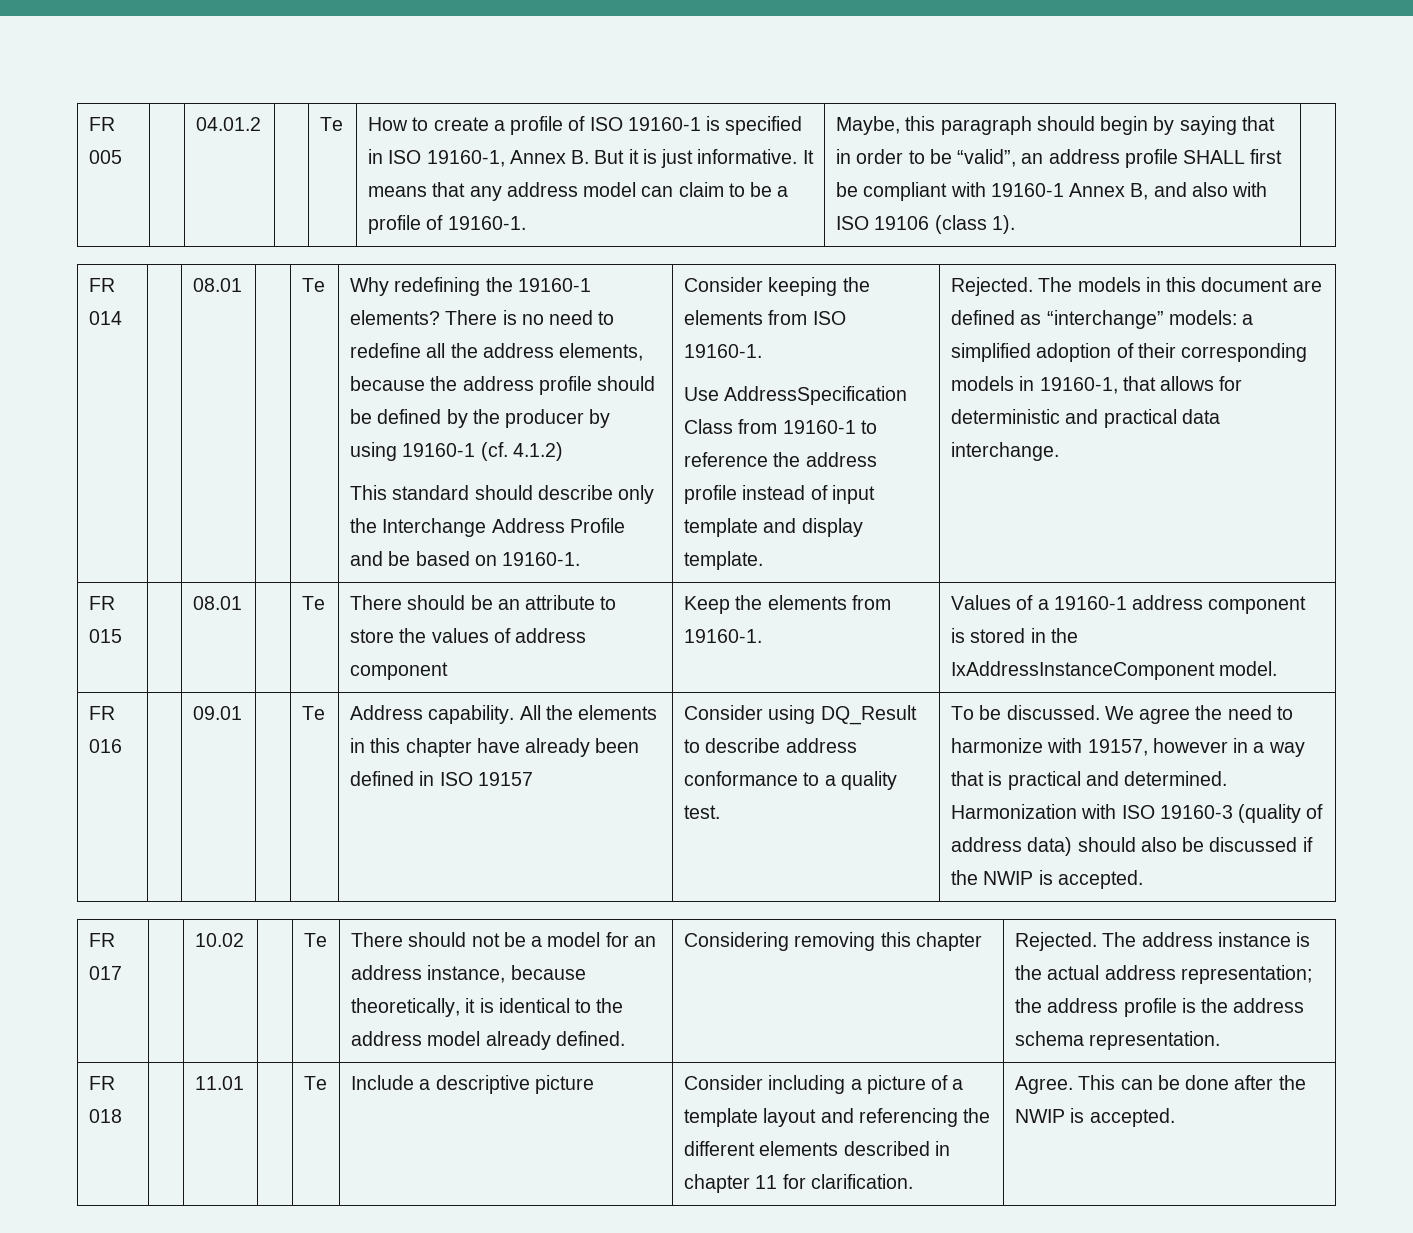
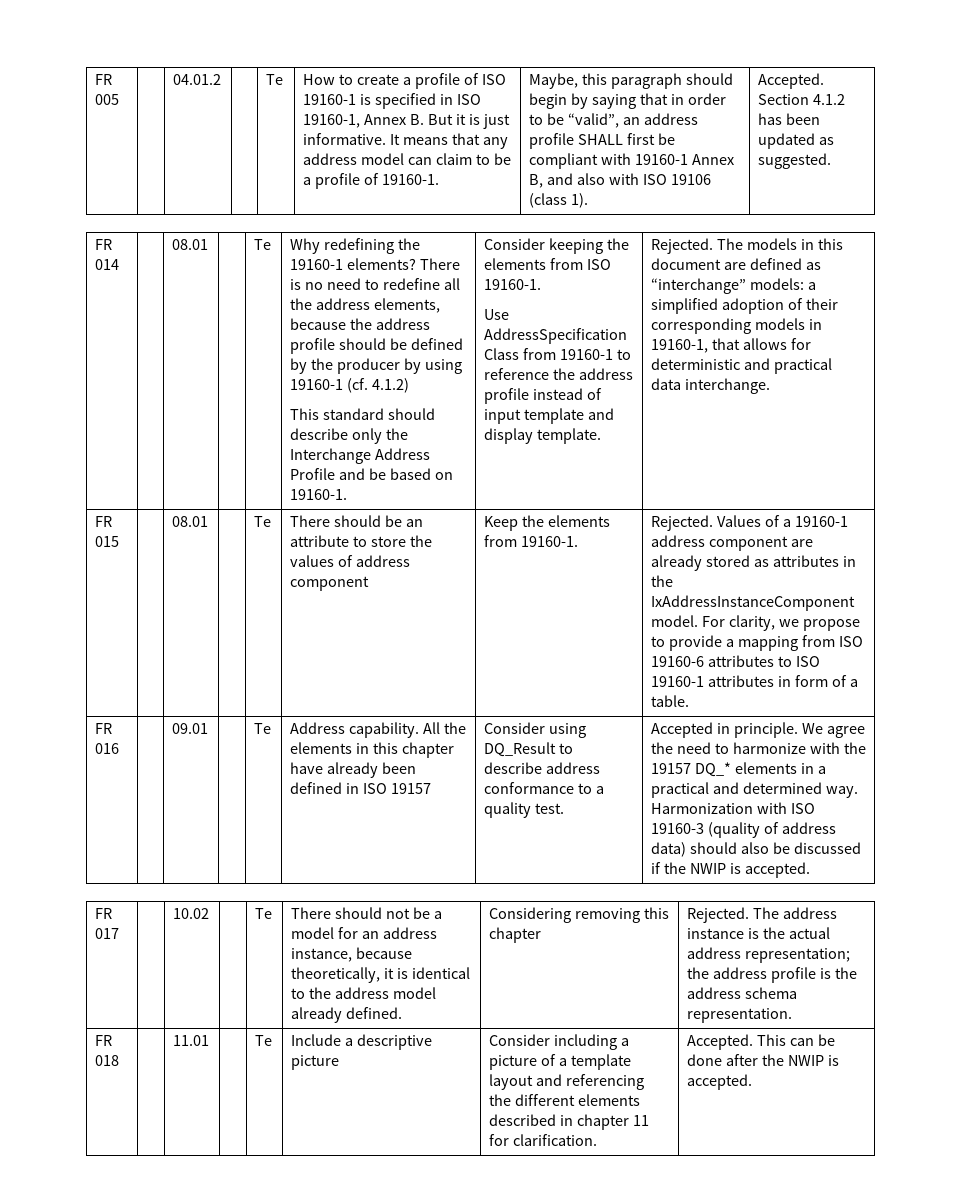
(1015, 224) none -> [758,73,825,89] [758,94,846,105] [758,113,821,125] [758,133,835,149] [758,153,832,169] Accepted. Section 4.1.2 has been updated as suggested.
(762, 636) none -> [651,515,714,531] Rejected.
[950,628,1026,643] is stored -> [791,539,814,547] [651,555,839,571] are already stored as attributes
(1278, 668) none -> [702,615,860,631] [651,635,863,651] [651,655,820,667] [651,675,858,687] [651,695,690,707] For clarity, we propose to provide a mapping from ISO 19160-6 attributes to ISO 19160-1 attributes in form of a table.
[950,705,1100,720] To be discussed. -> [651,722,799,738] Accepted in principle.
[1087,738,1305,757] [950,771,1228,790] 19157, however in a way that is practical and determined. -> [843,742,866,754] [651,762,826,777] [651,782,858,798] the 19157 DQ_* elements in a practical and determined way.
[1014,1076,1073,1094] Agree. -> [687,1034,754,1050] Accepted.

